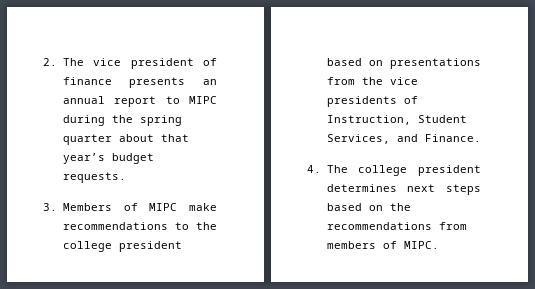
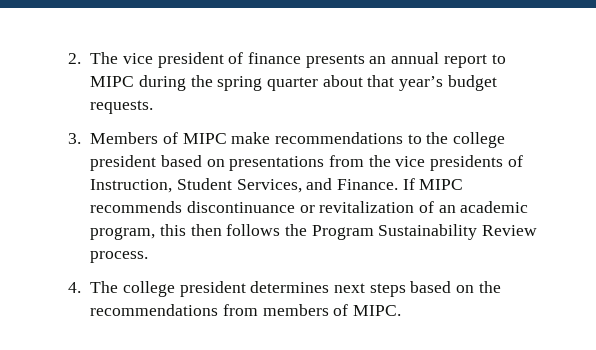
(481, 138) none -> [402,178,464,190] [90,201,529,213] [90,224,538,240] [90,251,149,263] If MIPC recommends discontinuance or revitalization of an academic program, this then follows the Program Sustainability Review process.

